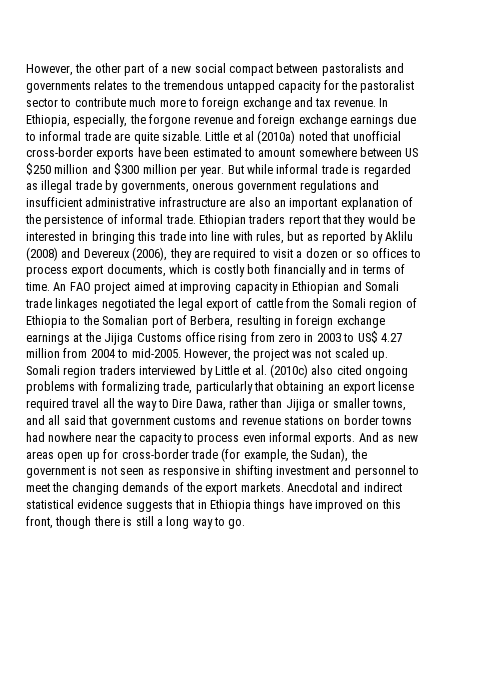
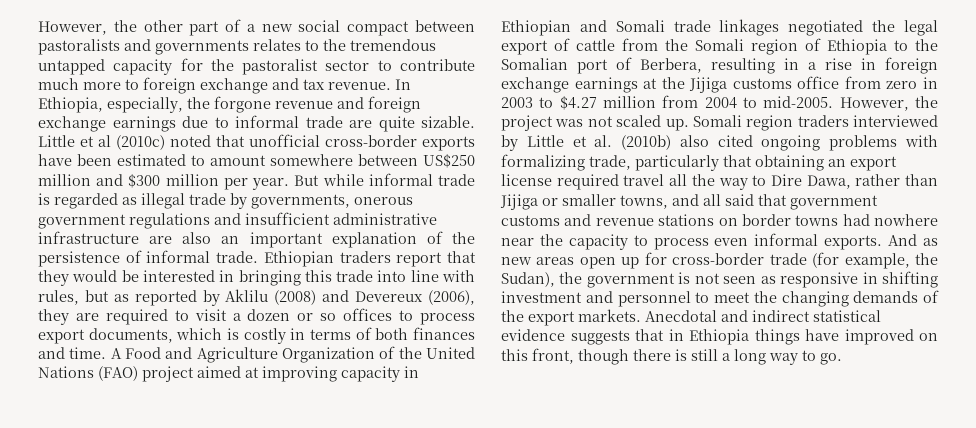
[257,130,296,144] (2010a) -> [116,135,165,150] (2010c)
[405,148,419,157] [26,163,51,175] US $250 -> [423,154,475,168] US$250
[247,264,406,277] [25,282,91,291] both financially and in terms of time. An FAO -> [290,327,475,340] [38,346,475,363] [38,366,138,381] in terms of both finances and time. A Food and Agriculture Organization of the United Nations (FAO)
(293, 320) none -> [808,58,876,70] a rise in
[136,332,248,345] Customs office rising -> [732,76,840,89] customs office
[357,331,402,343] US$ 4.27 -> [559,96,597,110] $4.27
[270,364,308,378] (2010c) -> [621,135,672,150] (2010b)

